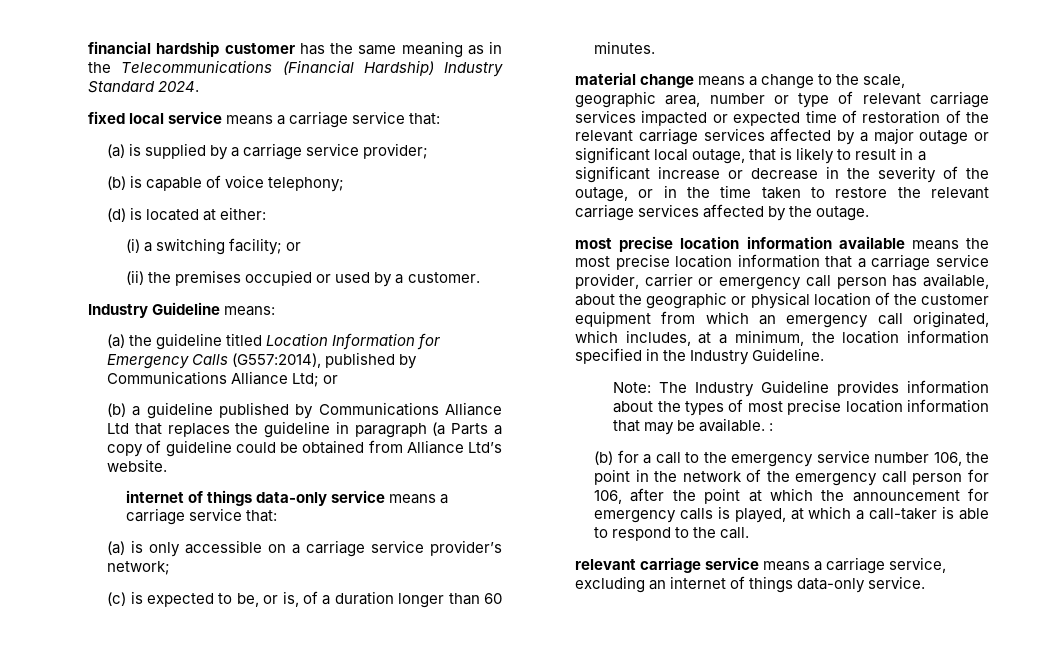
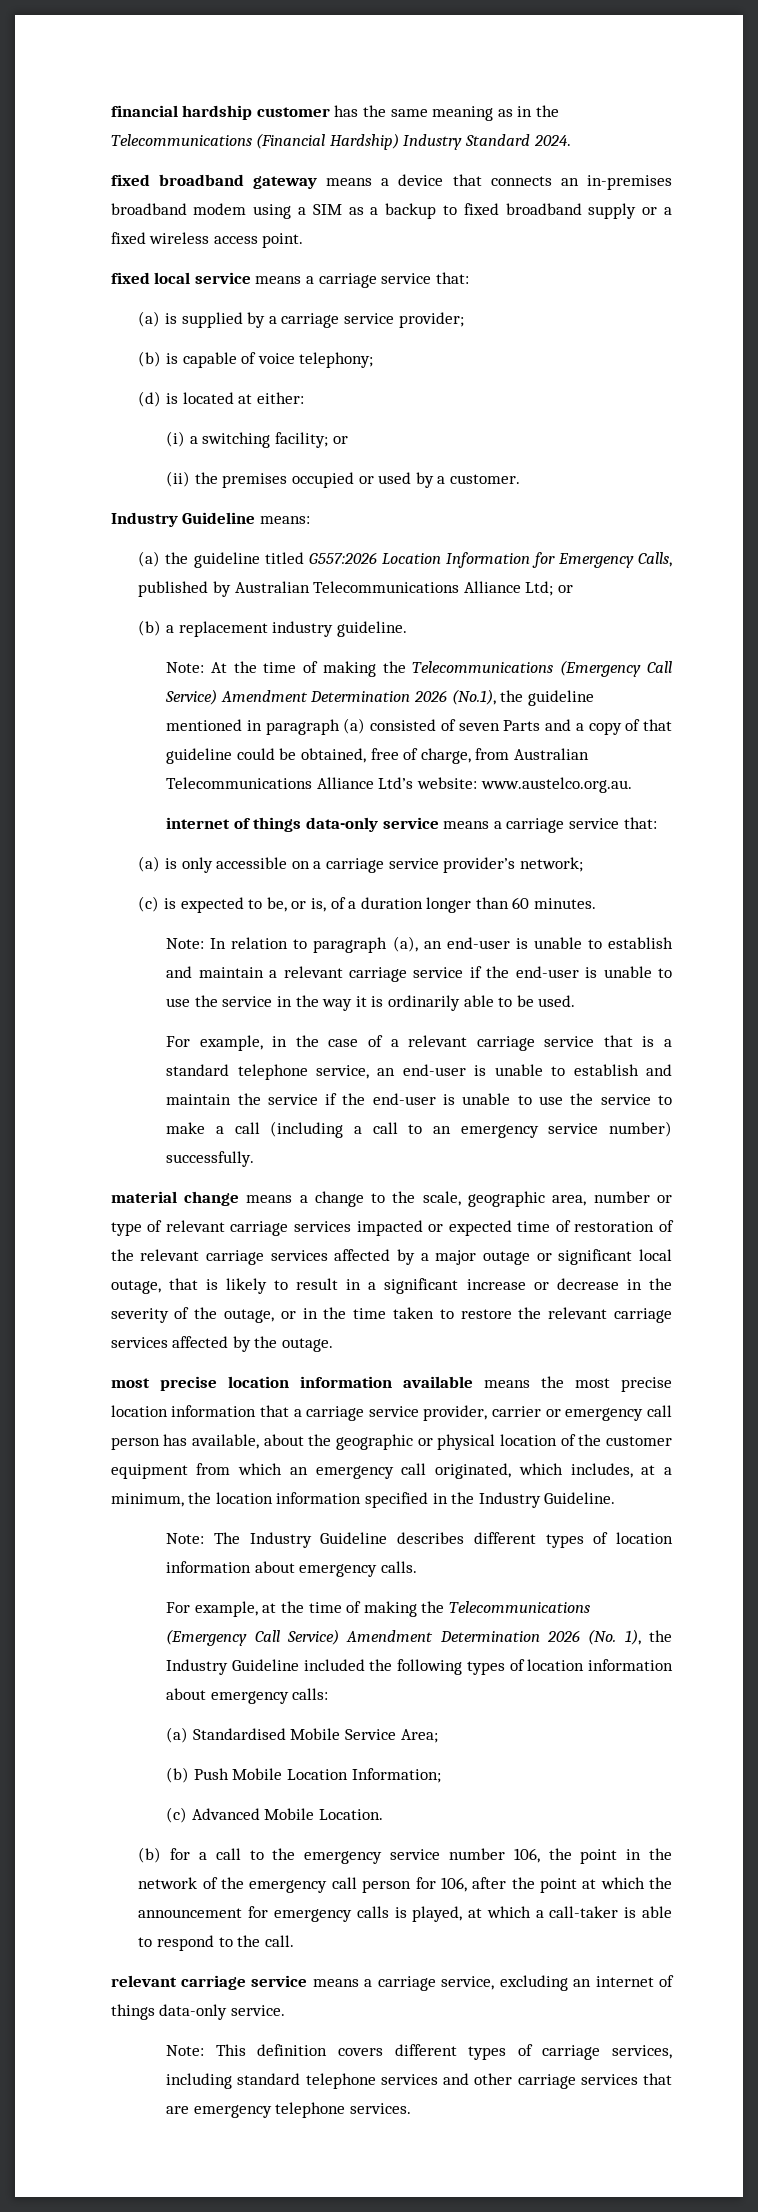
(200, 86) none -> [110,174,672,190] [110,203,672,219] [110,232,304,248] // fixed broadband gateway means a device that connects an in-premises broadband modem using a SIM as a backup to fixed broadband supply or a fixed wireless access point.
(263, 339) none -> [308,552,377,564] G557:2026
[192,352,418,369] [107,371,228,385] Calls (G557:2014), published by Communications -> [637,552,672,567] [138,581,460,597] Calls, published by Australian Telecommunications
[146,402,502,419] [107,421,331,438] guideline published by Communications Alliance Ltd that replaces the guideline -> [178,621,407,637] [166,660,672,677] [165,689,594,706] [166,719,243,731] replacement industry guideline. // Note: At the time of making the Telecommunications (Emergency Call Service) Amendment Determination 2026 (No.1), the guideline mentioned
[432,422,489,436] (a Parts -> [343,718,572,734] (a) consisted of seven Parts and
(162, 446) none -> [643,719,672,731] that
[302,440,502,454] [107,459,168,472] obtained from Alliance Ltd’s website. -> [300,748,589,764] [166,777,632,793] obtained, free of charge, from Australian Telecommunications Alliance Ltd’s website: www.austelco.org.au.
(656, 47) none -> [166,936,673,953] [166,966,672,982] [166,995,576,1011] [166,1035,672,1051] [166,1064,672,1080] [166,1093,672,1105] [166,1121,672,1138] [166,1151,255,1167] // Note: In relation to paragraph (a), an end-user is unable to establish and maintain a relevant carriage service if the end-user is unable to use the service in the way it is ordinarily able to be used. // For example, in the case of a relevant carriage service that is a standard telephone service, an end-user is unable to establish and maintain the service if the end-user is unable to use the service to make a call (including a call to an emergency service number) successfully.
[837,380,989,396] [613,399,989,416] [613,418,774,435] provides information about the types of most precise location information that may be available. : -> [397,1532,673,1548] [166,1561,417,1577] [166,1601,590,1617] [166,1629,672,1646] [166,1659,673,1675] [166,1688,329,1704] [166,1727,438,1743] [166,1767,441,1783] [166,1807,383,1823] describes different types of location information about emergency calls. // For example, at the time of making the Telecommunications (Emergency Call Service) Amendment Determination 2026 (No. 1), the Industry Guideline included the following types of location information about emergency calls: // (a) Standardised Mobile Service Area; // (b) Push Mobile Location Information; // (c) Advanced Mobile Location.
(926, 582) none -> [166,2044,672,2060] [166,2073,672,2089] [166,2102,411,2118] // Note: This definition covers different types of carriage services, including standard telephone services and other carriage services that are emergency telephone services.

